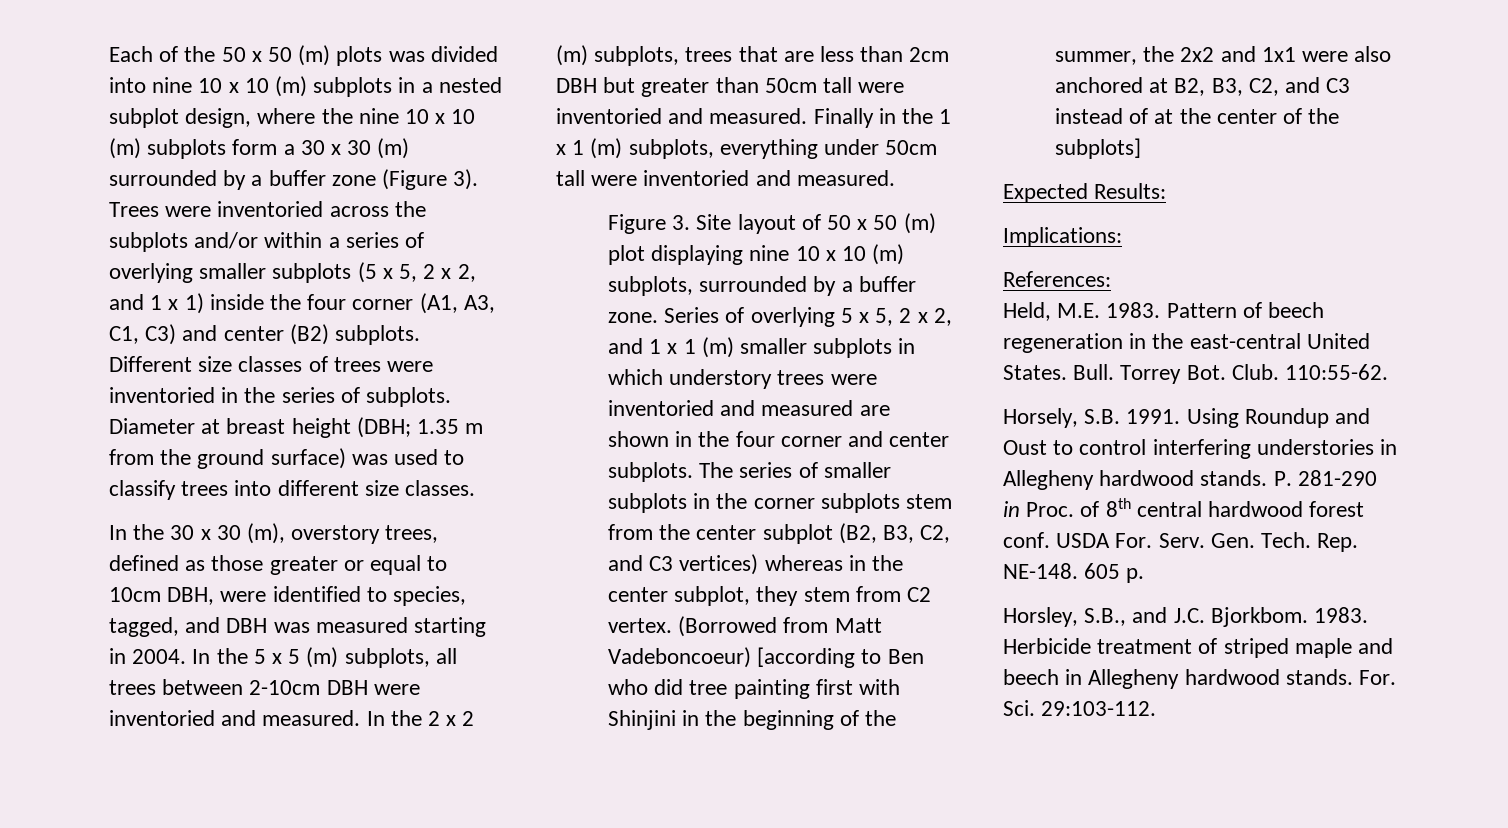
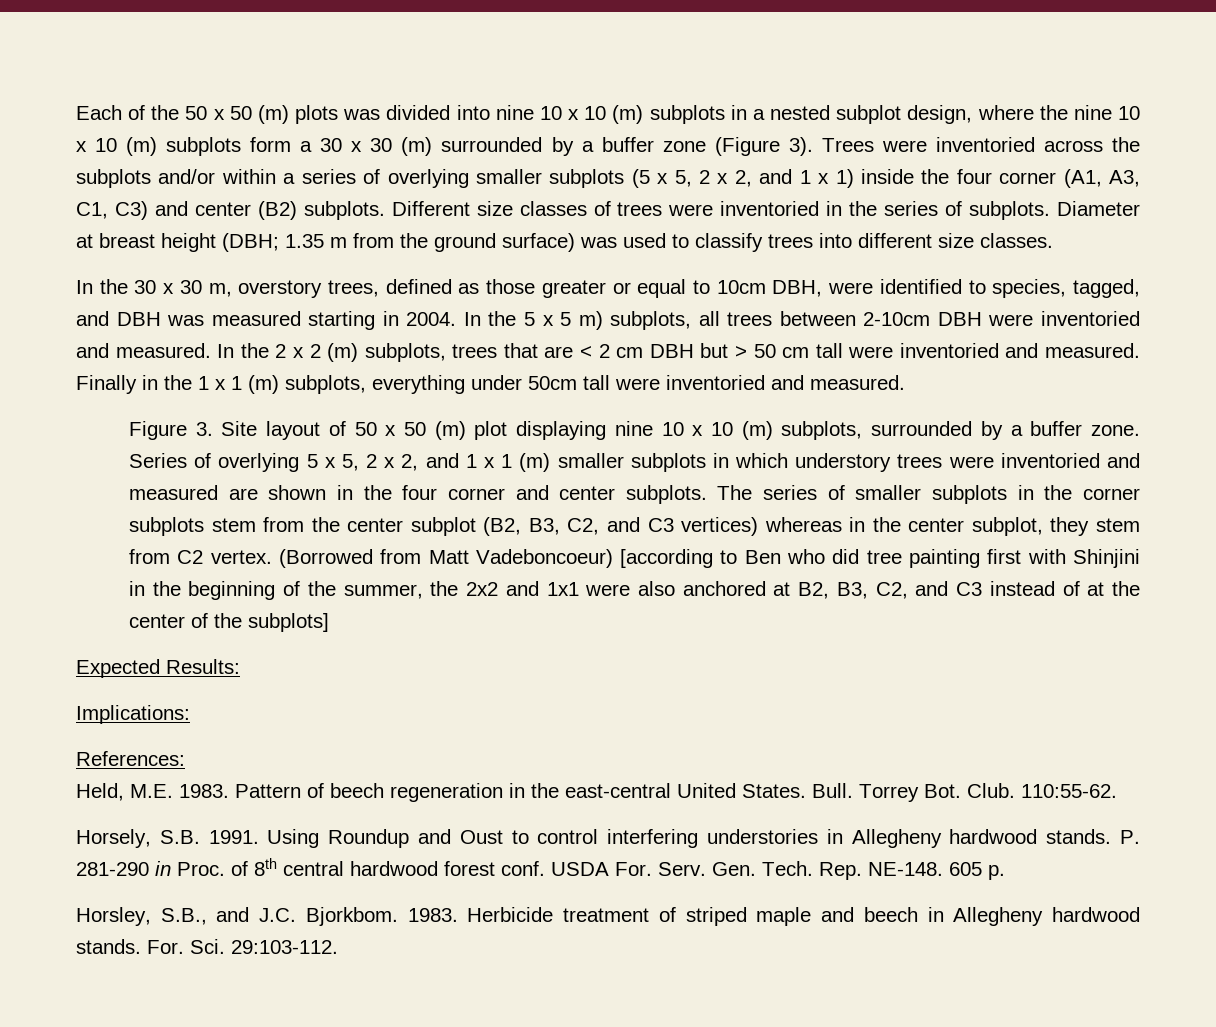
[247,523,286,544] (m), -> [208,283,232,297] m,
[306,647,339,668] (m) -> [578,311,603,330] m)
[820,46,950,62] [556,77,817,97] less than 2cm DBH but greater than 50cm -> [580,343,810,358] < 2 cm DBH but > 50 cm

